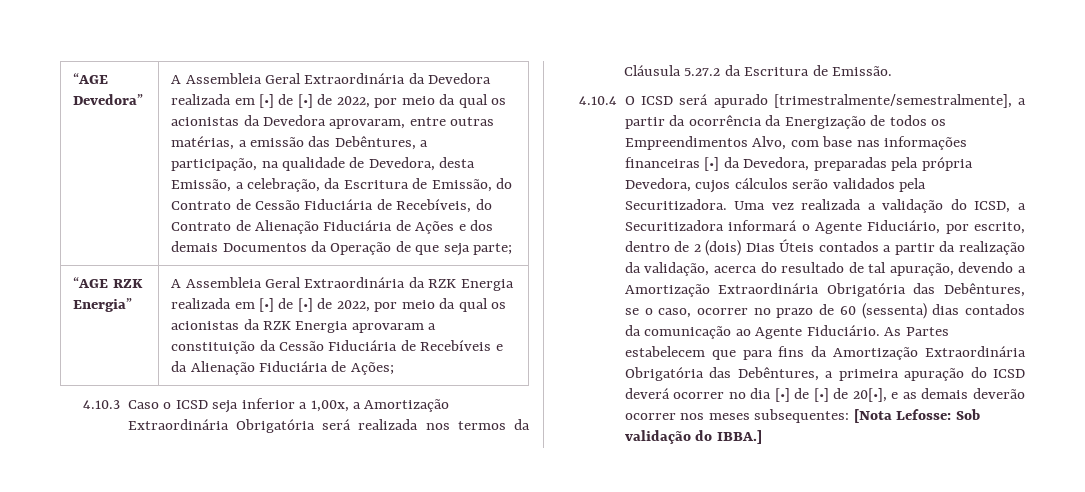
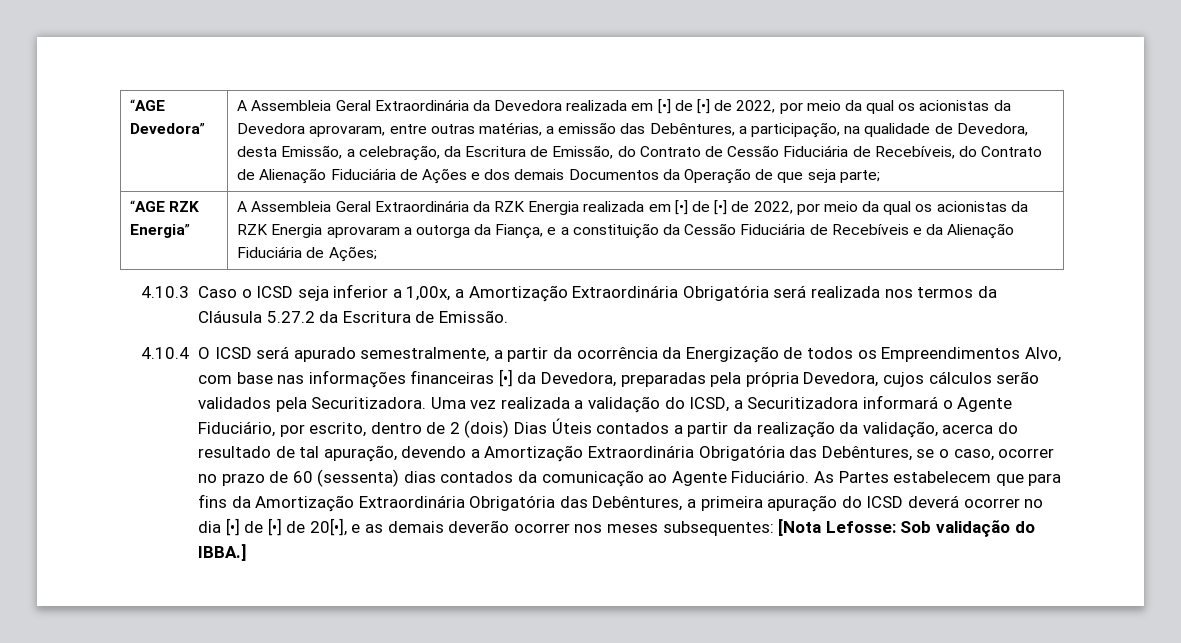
(437, 326) none -> [415,224,569,239] outorga da Fiança, e a
[773,94,1012,108] [trimestralmente/semestralmente], -> [360,347,490,362] semestralmente,

